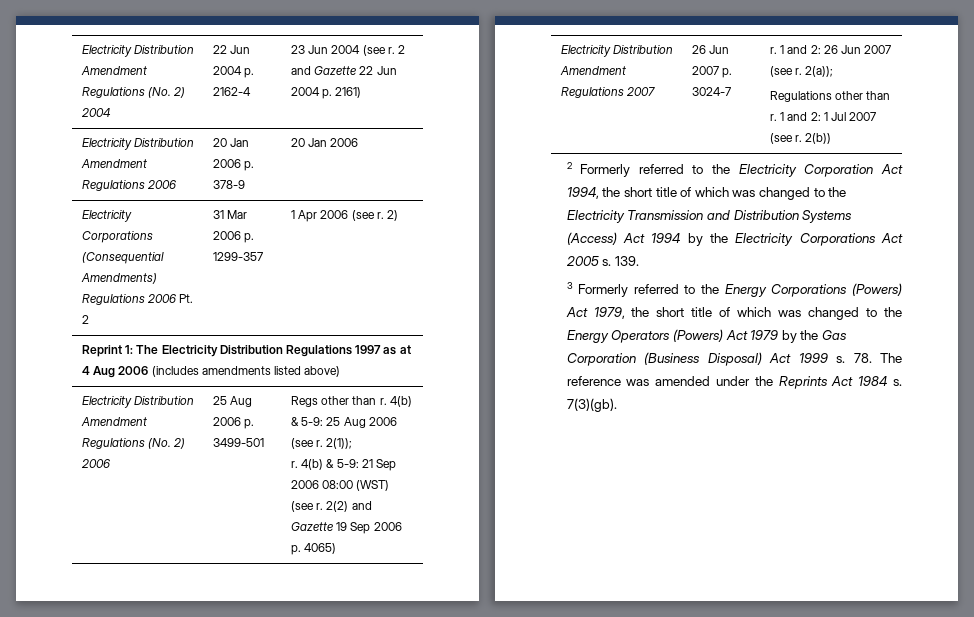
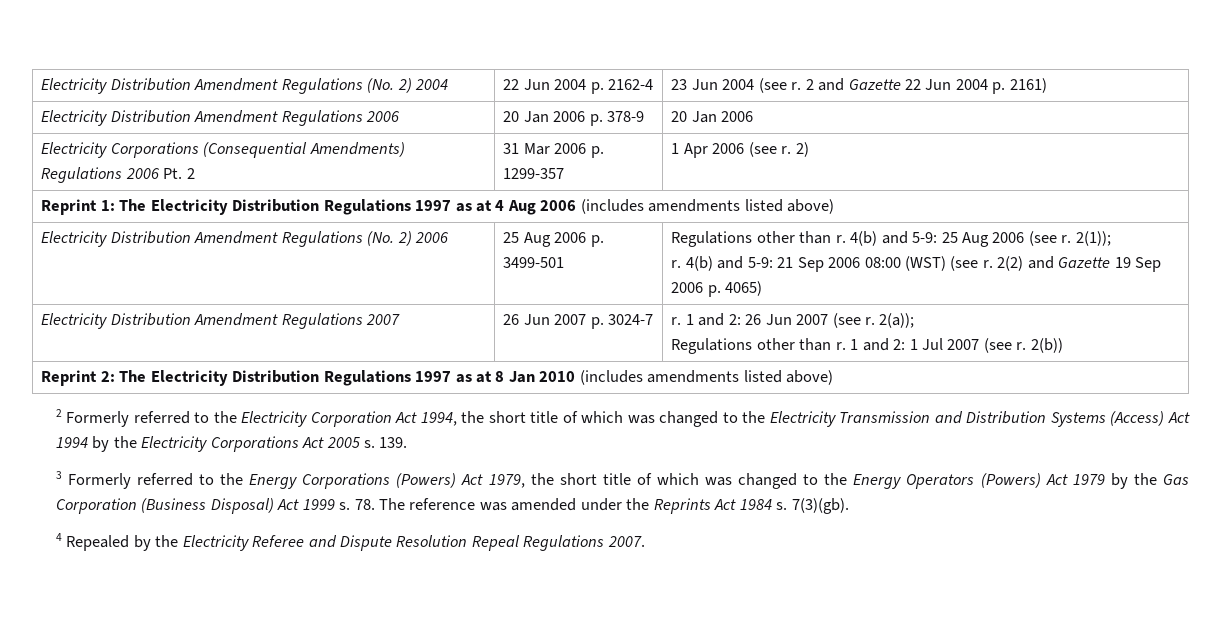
[290,396,318,407] Regs -> [671,231,753,247] Regulations
[290,417,299,426] & -> [881,231,908,244] and
[326,459,335,468] & -> [717,256,744,269] and
(832, 138) none -> [41,370,834,386] // Reprint 2: The Electricity Distribution Regulations 1997 as at 8 Jan 2010 (includes amendments listed above)
(617, 405) none -> [55,533,645,551] // 4 Repealed by the Electricity Referee and Dispute Resolution Repeal Regulations 2007.

